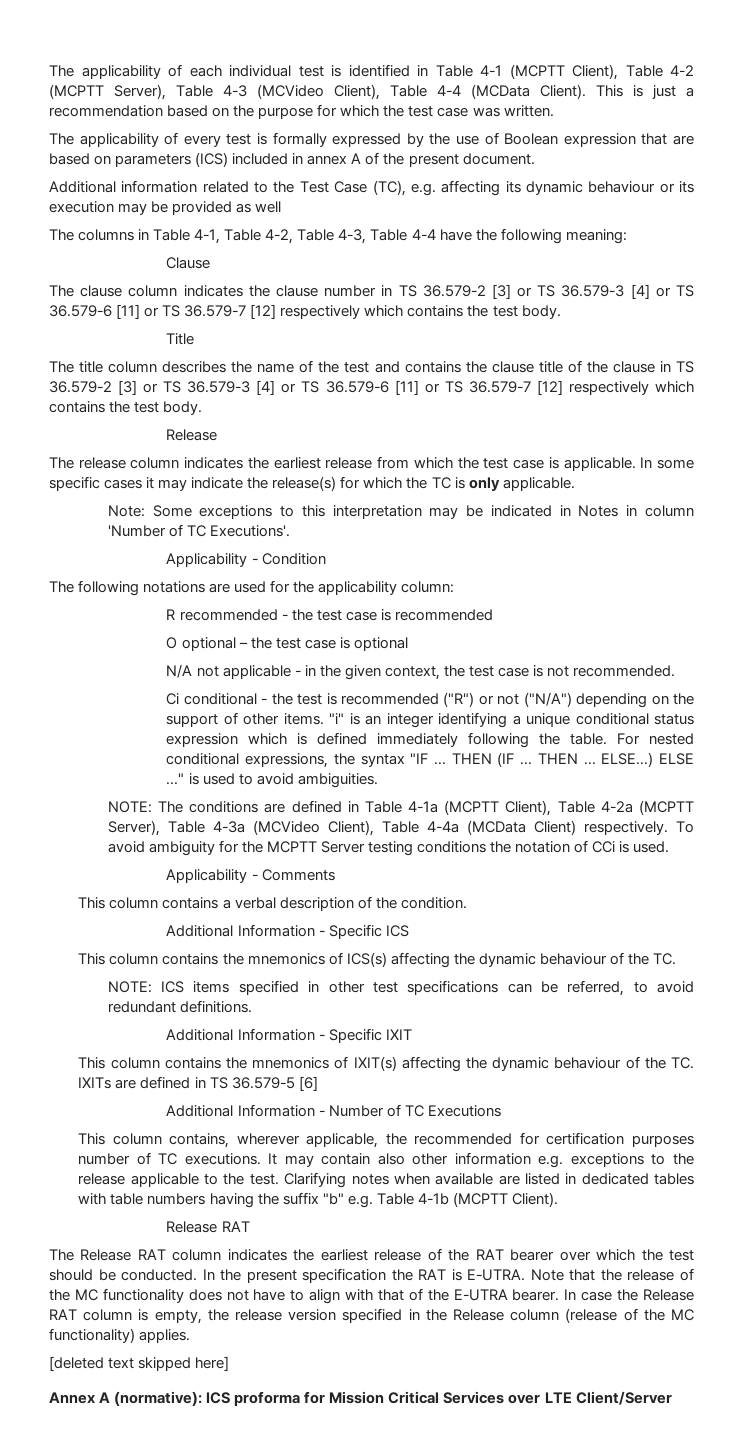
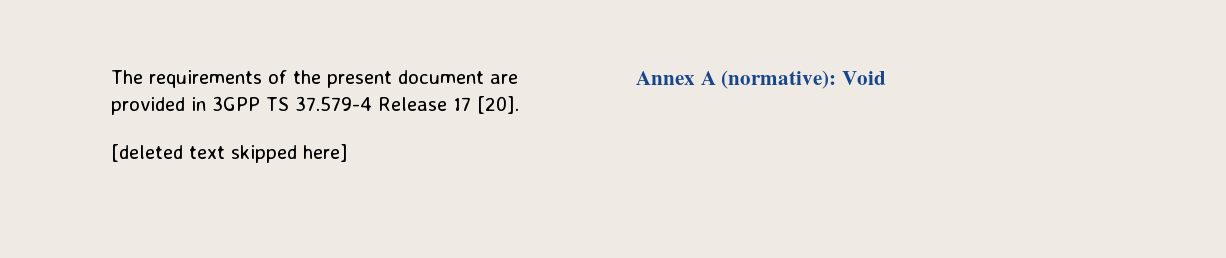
[49,64,694,80] [49,84,694,100] [49,104,554,119] [49,132,695,147] [49,152,535,167] [49,180,695,196] [49,201,282,215] [49,228,627,244] [166,257,211,269] [49,284,694,299] [49,304,561,319] [166,333,195,345] [49,360,694,373] [49,380,694,395] [49,401,203,415] [166,429,218,441] [49,456,695,471] [49,476,575,491] [107,505,694,519] [107,524,290,537] [166,553,326,567] [49,580,455,596] [166,609,493,621] [166,637,408,651] [166,664,676,680] [166,692,694,708] [166,712,694,728] [166,732,694,748] [166,752,694,768] [166,773,378,788] [107,800,694,816] [107,820,694,836] [107,840,670,856] [166,869,335,883] [78,896,467,911] [166,924,409,939] [78,952,677,968] [107,980,694,996] [107,1000,252,1013] [166,1028,412,1043] [78,1056,694,1072] [78,1076,318,1091] [166,1104,501,1117] [78,1132,694,1148] [78,1152,694,1168] [78,1172,695,1188] [78,1192,558,1208] [166,1221,250,1233] [49,1248,694,1261] [49,1268,694,1283] [49,1288,694,1304] [49,1308,695,1324] [49,1328,191,1343] The applicability of each individual test is identified in Table 4-1 (MCPTT Client), Table 4-2 (MCPTT Server), Table 4-3 (MCVideo Client), Table 4-4 (MCData Client). This is just a recommendation based on the purpose for which the test case was written. // The applicability of every test is formally expressed by the use of Boolean expression that are based on parameters (ICS) included in annex A of the present document. // Additional information related to the Test Case (TC), e.g. affecting its dynamic behaviour or its execution may be provided as well // The columns in Table 4-1, Table 4-2, Table 4-3, Table 4-4 have the following meaning: // Clause // The clause column indicates the clause number in TS 36.579-2 [3] or TS 36.579-3 [4] or TS 36.579-6 [11] or TS 36.579-7 [12] respectively which contains the test body. // Title // The title column describes the name of the test and contains the clause title of the clause in TS 36.579-2 [3] or TS 36.579-3 [4] or TS 36.579-6 [11] or TS 36.579-7 [12] respectively which contains the test body. // Release // The release column indicates the earliest release from which the test case is applicable. In some specific cases it may indicate the release(s) for which the TC is only applicable. // Note: Some exceptions to this interpretation may be indicated in Notes in column 'Number of TC Executions'. // Applicability - Condition // The following notations are used for the applicability column: // R recommended - the test case is recommended // O optional – the test case is optional // N/A not applicable - in the given context, the test case is not recommended. // Ci conditional - the test is recommended ("R") or not ("N/A") depending on the support of other items. "i" is an integer identifying a unique conditional status expression which is defined immediately following the table. For nested conditional expressions, the syntax "IF ... THEN (IF ... THEN ... ELSE...) ELSE ..." is used to avoid ambiguities. // NOTE: The conditions are defined in Table 4-1a (MCPTT Client), Table 4-2a (MCPTT Server), Table 4-3a (MCVideo Client), Table 4-4a (MCData Client) respectively. To avoid ambiguity for the MCPTT Server testing conditions the notation of CCi is used. // Applicability - Comments // This column contains a verbal description of the condition. // Additional Information - Specific ICS // This column contains the mnemonics of ICS(s) affecting the dynamic behaviour of the TC. // NOTE: ICS items specified in other test specifications can be referred, to avoid redundant definitions. // Additional Information - Specific IXIT // This column contains the mnemonics of IXIT(s) affecting the dynamic behaviour of the TC. IXITs are defined in TS 36.579-5 [6] // Additional Information - Number of TC Executions // This column contains, wherever applicable, the recommended for certification purposes number of TC executions. It may contain also other information e.g. exceptions to the release applicable to the test. Clarifying notes when available are listed in dedicated tables with table numbers having the suffix "b" e.g. Table 4-1b (MCPTT Client). // Release RAT // The Release RAT column indicates the earliest release of the RAT bearer over which the test should be conducted. In the present specification the RAT is E-UTRA. Note that the release of the MC functionality does not have to align with that of the E-UTRA bearer. In case the Release RAT column is empty, the release version specified in the Release column (release of the MC functionality) applies. -> [111,70,518,88] [111,96,519,115] The requirements of the present document are provided in 3GPP TS 37.579-4 Release 17 [20].
[206,1391,672,1406] ICS proforma for Mission Critical Services over LTE Client/Server -> [842,71,887,85] Void

